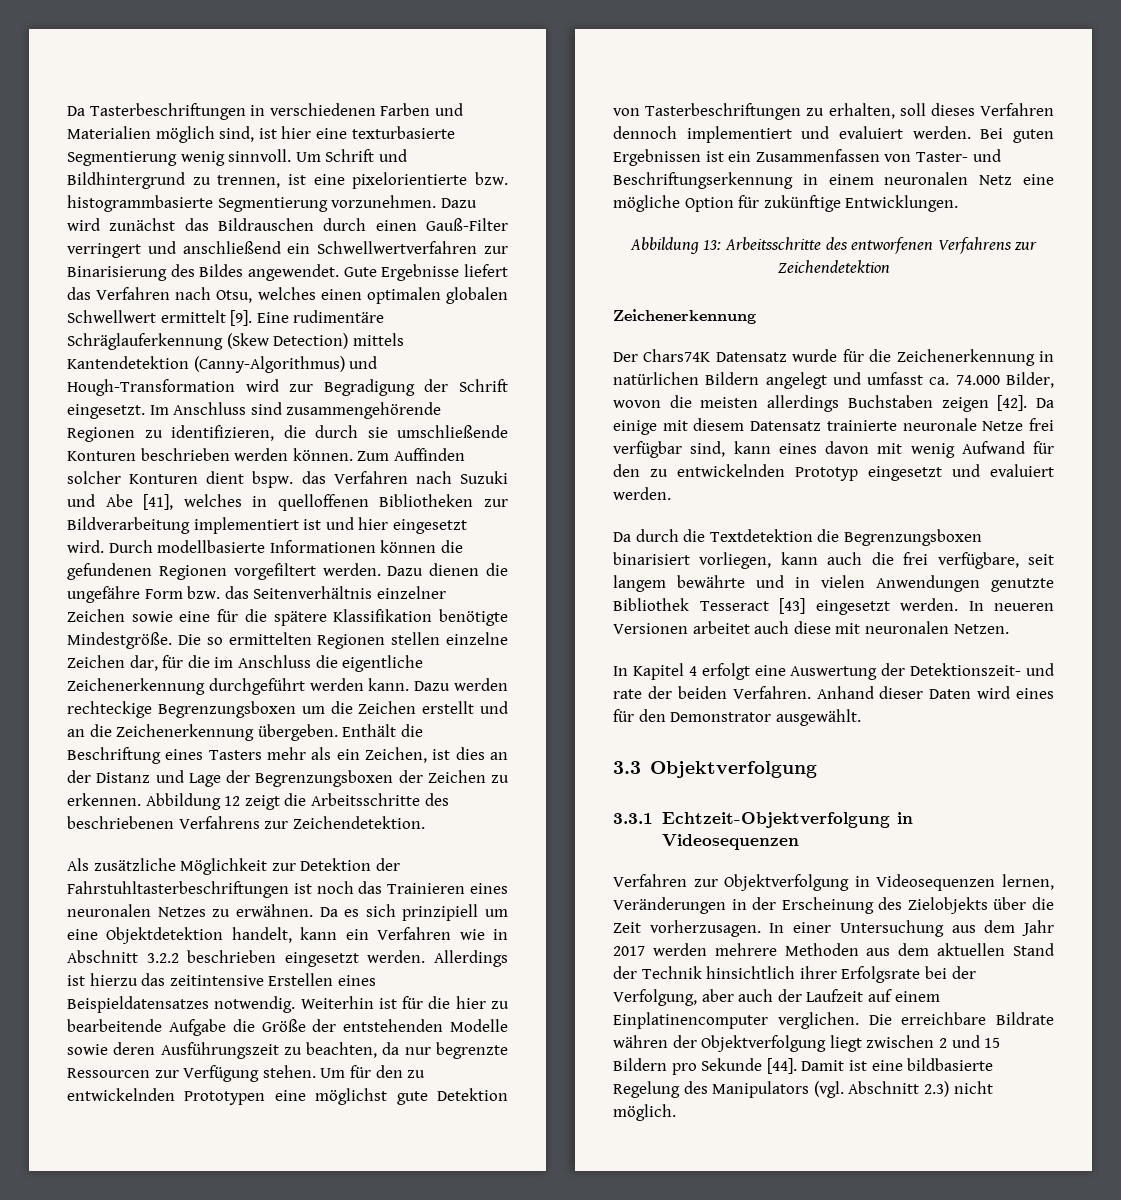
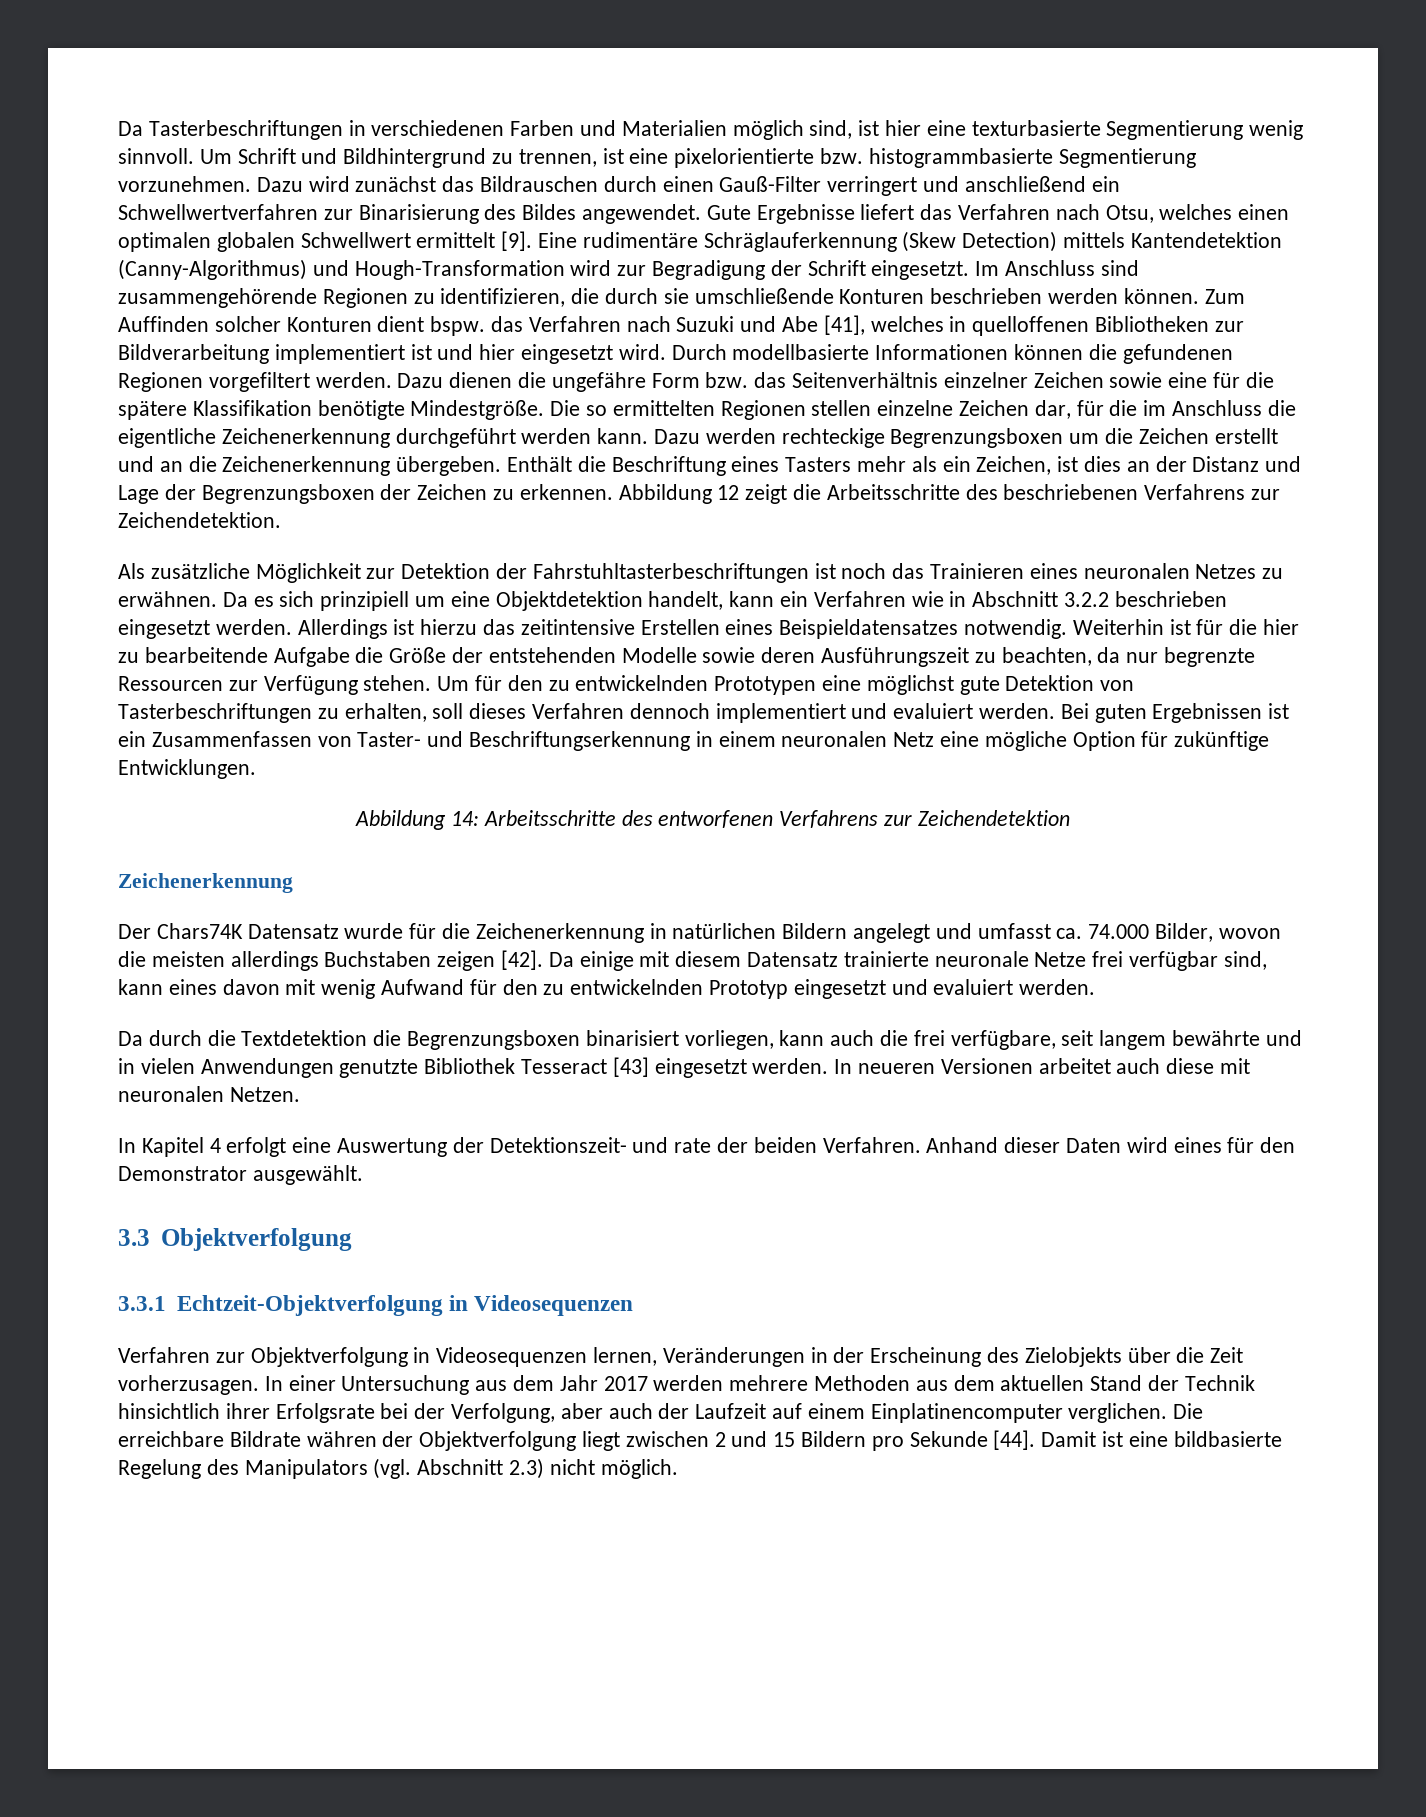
[703,240,722,250] 13: -> [450,811,479,826] 14:

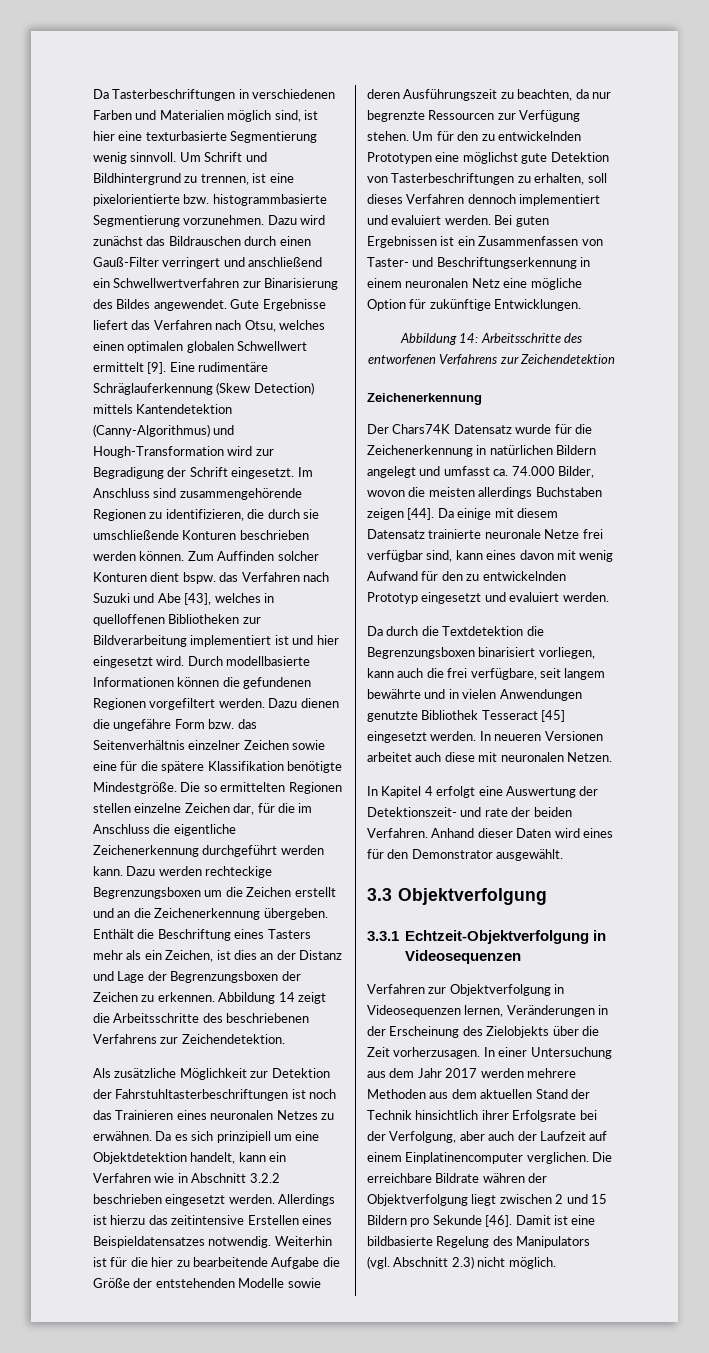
[823,315,865,335] [41], -> [184,593,212,605] [43],
[717,485,740,500] 12 -> [278,992,295,1002] 14
[501,950,544,970] [42]. -> [407,508,435,520] [44].
[612,1057,649,1077] [43] -> [541,710,566,722] [45]
[993,1430,1036,1450] [44]. -> [485,1215,513,1227] [46].

